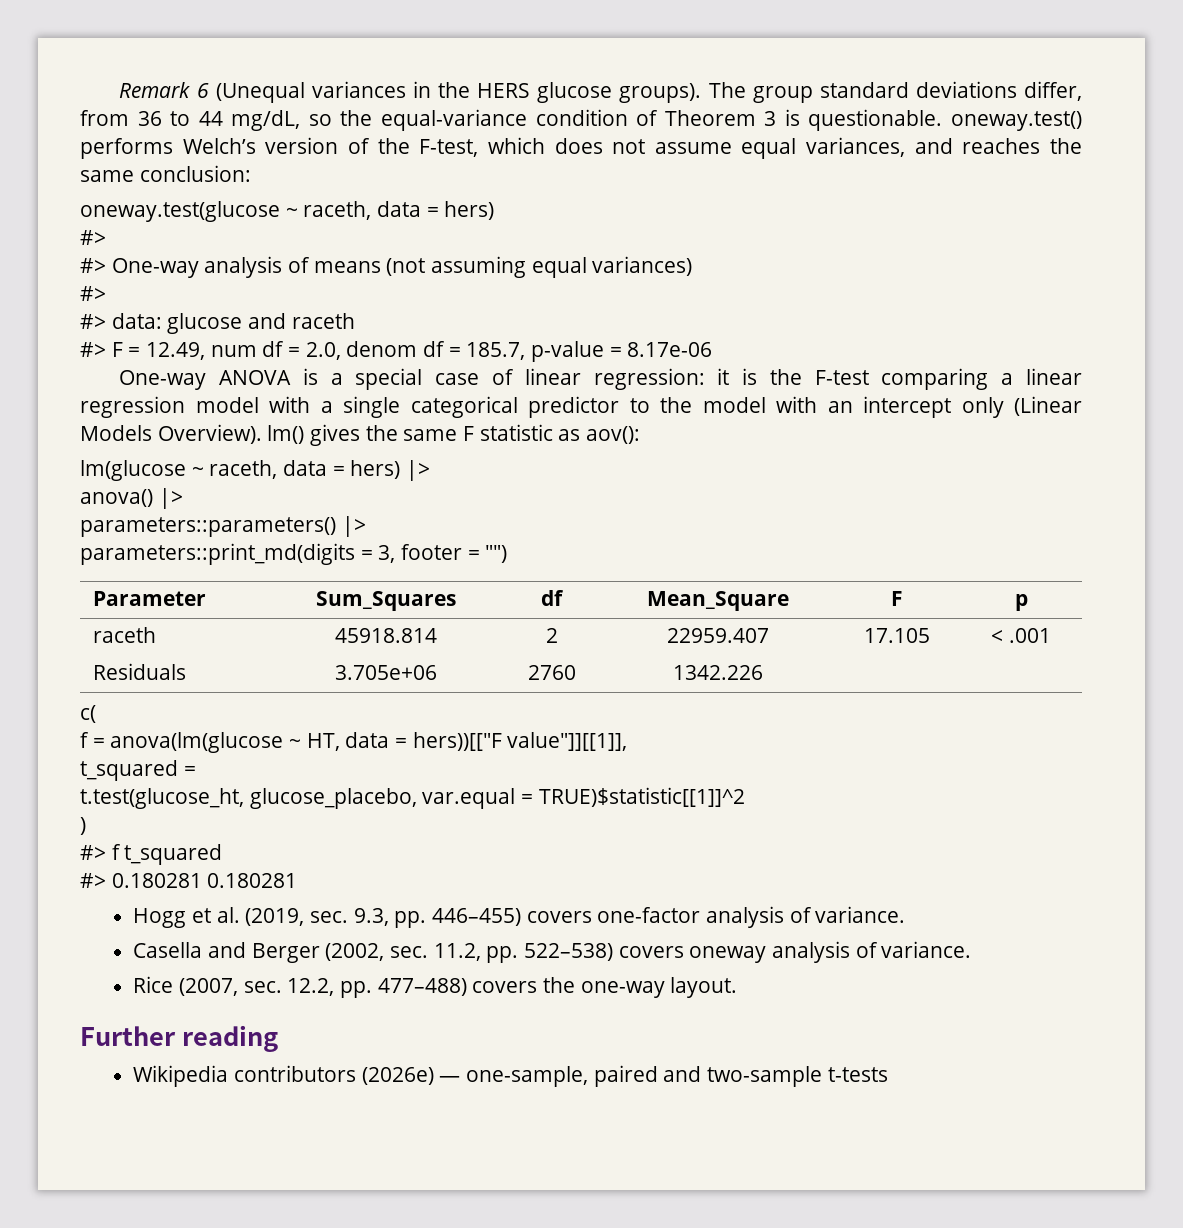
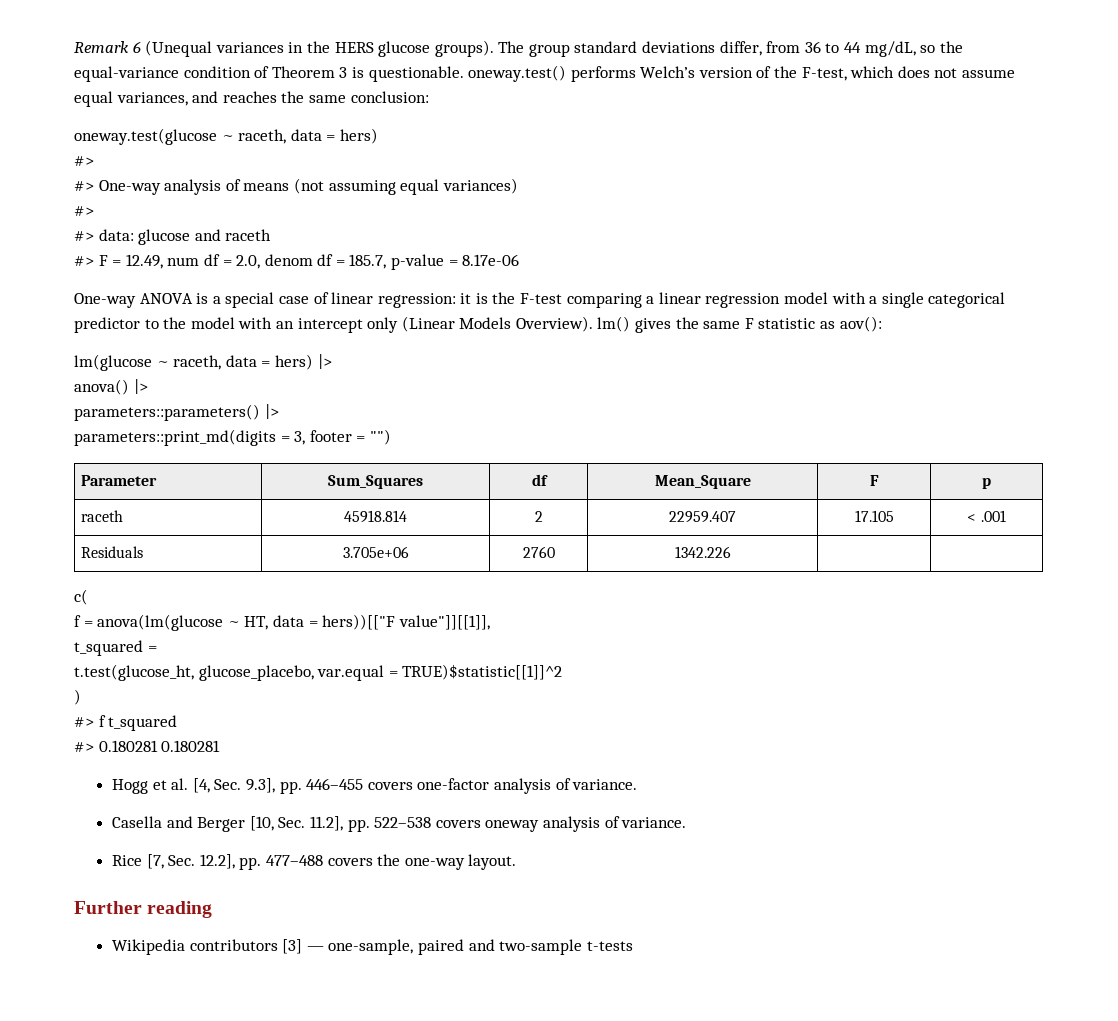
[245,908,521,928] (2019, sec. 9.3, pp. 446–455) -> [192,778,364,794] [4, Sec. 9.3], pp. 446–455
[325,943,613,963] (2002, sec. 11.2, pp. 522–538) -> [249,816,432,832] [10, Sec. 11.2], pp. 522–538
[178,978,467,998] (2007, sec. 12.2, pp. 477–488) -> [146,854,324,870] [7, Sec. 12.2], pp. 477–488
[361,1067,434,1085] (2026e) -> [282,939,303,954] [3]

